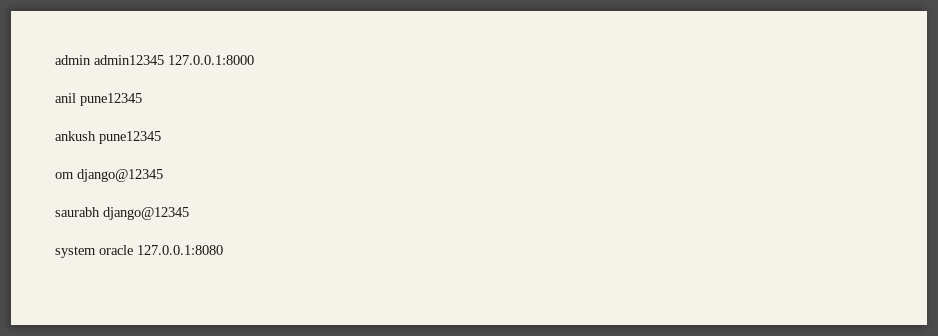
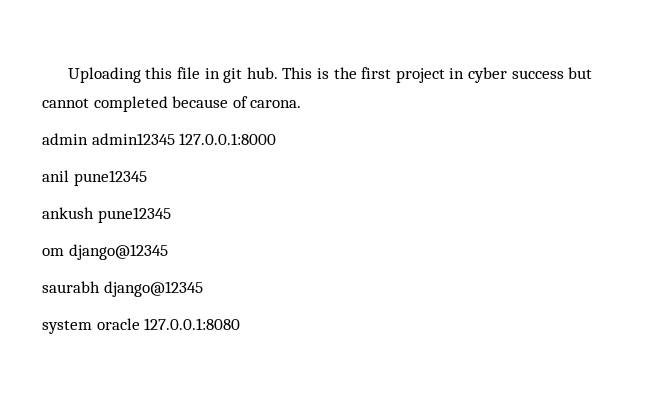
(55, 60) none -> [67,67,593,83] [42,96,302,112] Uploading this file in git hub. This is the first project in cyber success but cannot completed because of carona. //

